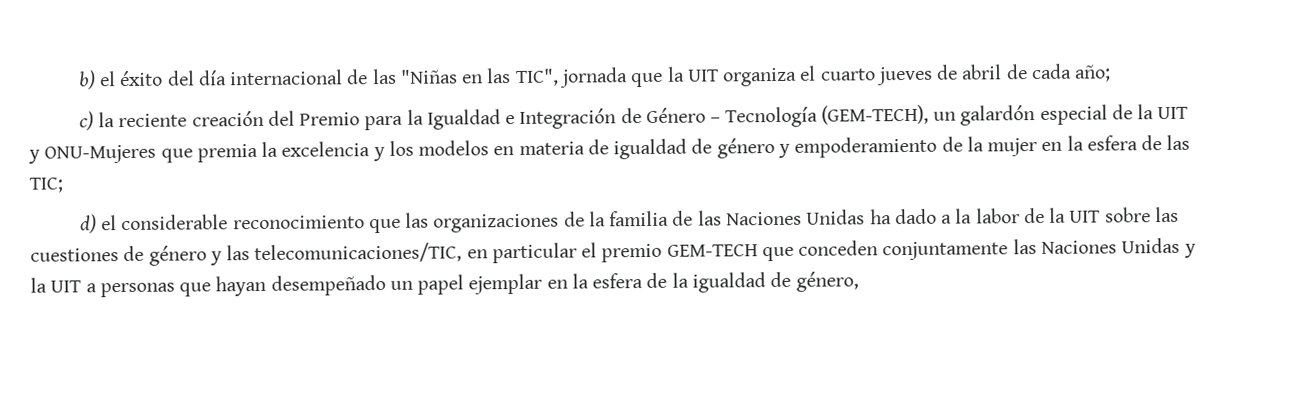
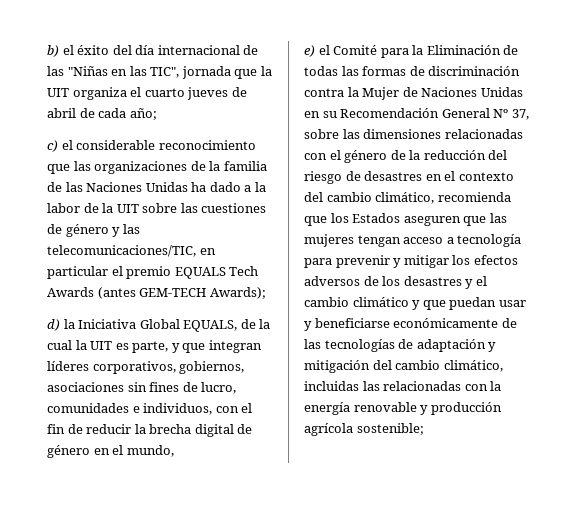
[98,104,1189,131] [28,134,1191,164] [29,177,63,193] [79,214,97,234] la reciente creación del Premio para la Igualdad e Integración de Género – Tecnología (GEM-TECH), un galardón especial de la UIT y ONU-Mujeres que premia la excelencia y los modelos en materia de igualdad de género y empoderamiento de la mujer en la esfera de las TIC; // d) -> (58, 146) none
[666,237,1196,262] [30,271,859,298] GEM-TECH que conceden conjuntamente las Naciones Unidas y la UIT a personas que hayan desempeñado un papel ejemplar en la esfera de la igualdad de género, -> [174,266,259,279] [47,287,266,299] [47,319,271,332] [47,340,262,353] [47,361,245,374] [47,382,237,394] [47,403,253,415] [47,424,253,437] [47,445,174,458] [304,45,519,58] [304,66,521,76] [304,87,523,100] [304,108,529,120] [304,129,523,139] [304,150,508,163] [304,171,514,184] [304,192,511,204] [304,213,507,226] [304,234,522,247] [304,255,518,268] [304,276,487,289] [304,297,526,310] [304,318,517,331] [304,339,497,352] [304,360,503,373] [304,381,502,391] [304,402,502,415] [304,423,424,436] EQUALS Tech Awards (antes GEM-TECH Awards); // d) la Iniciativa Global EQUALS, de la cual la UIT es parte, y que integran líderes corporativos, gobiernos, asociaciones sin fines de lucro, comunidades e individuos, con el fin de reducir la brecha digital de género en el mundo, // e) el Comité para la Eliminación de todas las formas de discriminación contra la Mujer de Naciones Unidas en su Recomendación General Nº 37, sobre las dimensiones relacionadas con el género de la reducción del riesgo de desastres en el contexto del cambio climático, recomienda que los Estados aseguren que las mujeres tengan acceso a tecnología para prevenir y mitigar los efectos adversos de los desastres y el cambio climático y que puedan usar y beneficiarse económicamente de las tecnologías de adaptación y mitigación del cambio climático, incluidas las relacionadas con la energía renovable y producción agrícola sostenible;

